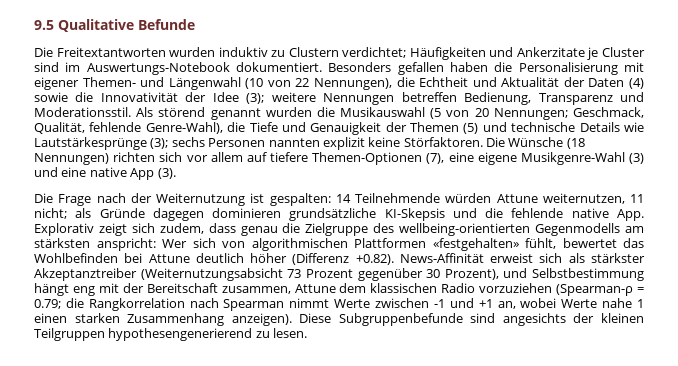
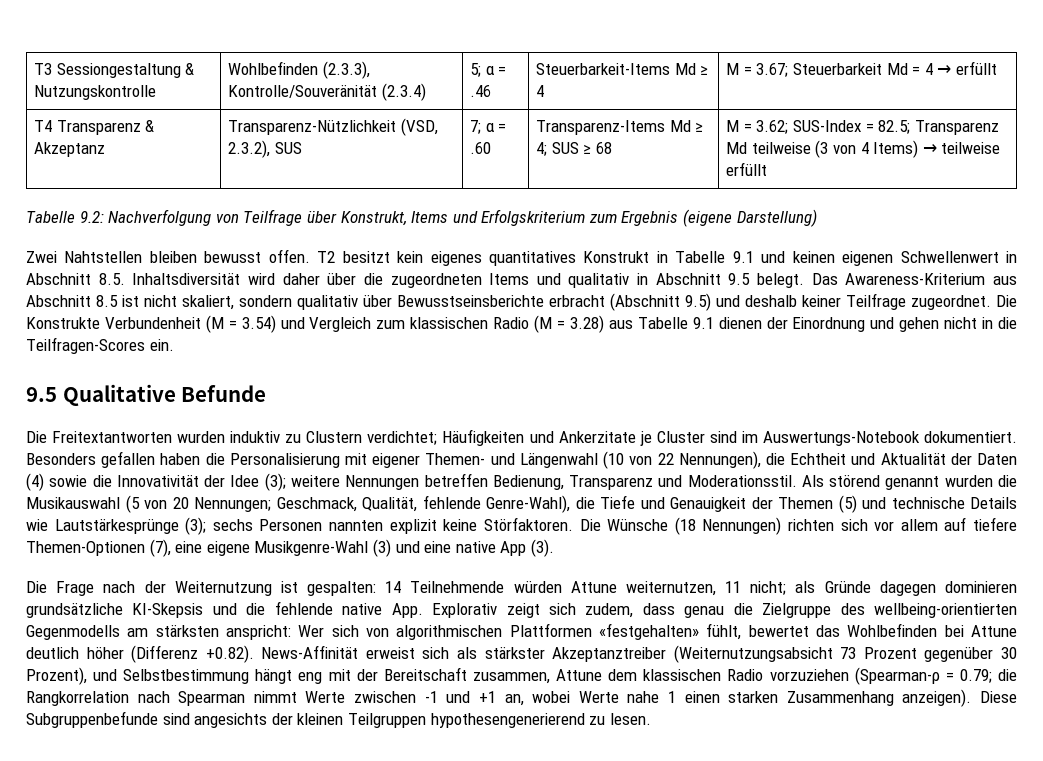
(34, 25) none -> [34,63,195,78] [34,85,157,100] [228,61,370,79] [228,83,426,101] [470,63,507,77] [470,85,492,97] [536,63,709,75] [536,85,545,97] [726,61,997,77] [34,120,155,135] [34,142,106,157] [228,118,438,136] [228,140,302,158] [470,120,507,134] [470,142,492,154] [536,120,704,135] [536,142,612,156] [726,120,999,135] [726,140,1001,158] [726,162,768,176] [26,209,817,227] [26,249,1018,266] [26,273,1017,288] [26,293,1017,311] [26,315,1018,333] [26,337,174,354] T3 Sessiongestaltung & Nutzungskontrolle | Wohlbefinden (2.3.3), Kontrolle/Souveränität (2.3.4) | 5; α = .46 | Steuerbarkeit-Items Md ≥ 4 | M = 3.67; Steuerbarkeit Md = 4 → erfüllt // T4 Transparenz & Akzeptanz | Transparenz-Nützlichkeit (VSD, 2.3.2), SUS | 7; α = .60 | Transparenz-Items Md ≥ 4; SUS ≥ 68 | M = 3.62; SUS-Index = 82.5; Transparenz Md teilweise (3 von 4 Items) → teilweise erfüllt // Tabelle 9.2: Nachverfolgung von Teilfrage über Konstrukt, Items und Erfolgskriterium zum Ergebnis (eigene Darstellung) // Zwei Nahtstellen bleiben bewusst offen. T2 besitzt kein eigenes quantitatives Konstrukt in Tabelle 9.1 und keinen eigenen Schwellenwert in Abschnitt 8.5. Inhaltsdiversität wird daher über die zugeordneten Items und qualitativ in Abschnitt 9.5 belegt. Das Awareness-Kriterium aus Abschnitt 8.5 ist nicht skaliert, sondern qualitativ über Bewusstseinsberichte erbracht (Abschnitt 9.5) und deshalb keiner Teilfrage zugeordnet. Die Konstrukte Verbundenheit (M = 3.54) und Vergleich zum klassischen Radio (M = 3.28) aus Tabelle 9.1 dienen der Einordnung und gehen nicht in die Teilfragen-Scores ein. //

